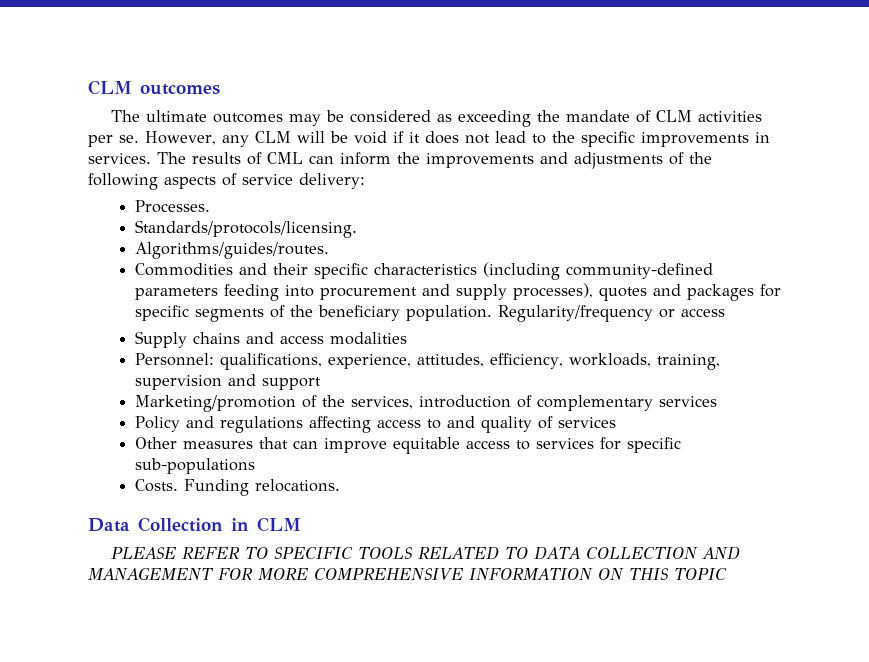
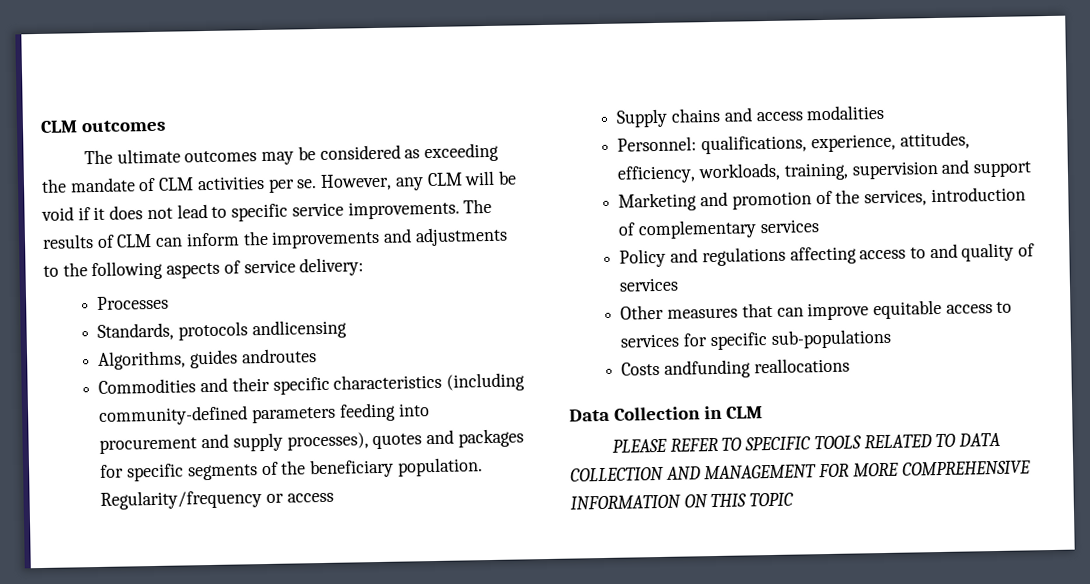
[552,131,770,147] [88,153,151,164] the specific improvements in services. -> [231,200,460,222] specific service improvements.
[267,152,303,164] CML -> [116,233,153,248] CLM
[669,152,684,165] of -> [43,265,59,277] to
[134,200,210,213] [134,220,357,238] [134,242,329,259] Processes. // Standards/protocols/licensing. // Algorithms/guides/routes. -> [97,295,170,310] [97,319,347,341] [97,348,317,370] Processes // Standards, protocols andlicensing // Algorithms, guides androutes
[134,395,296,412] Marketing/promotion -> [618,191,812,212] Marketing and promotion
[134,479,340,496] Costs. Funding relocations. -> [621,357,850,379] Costs andfunding reallocations

